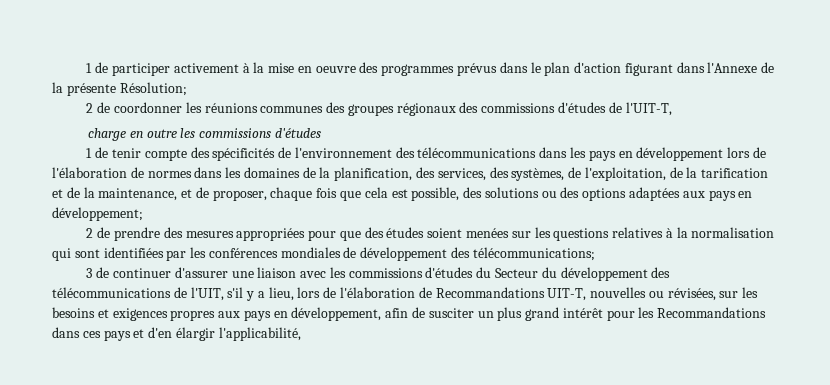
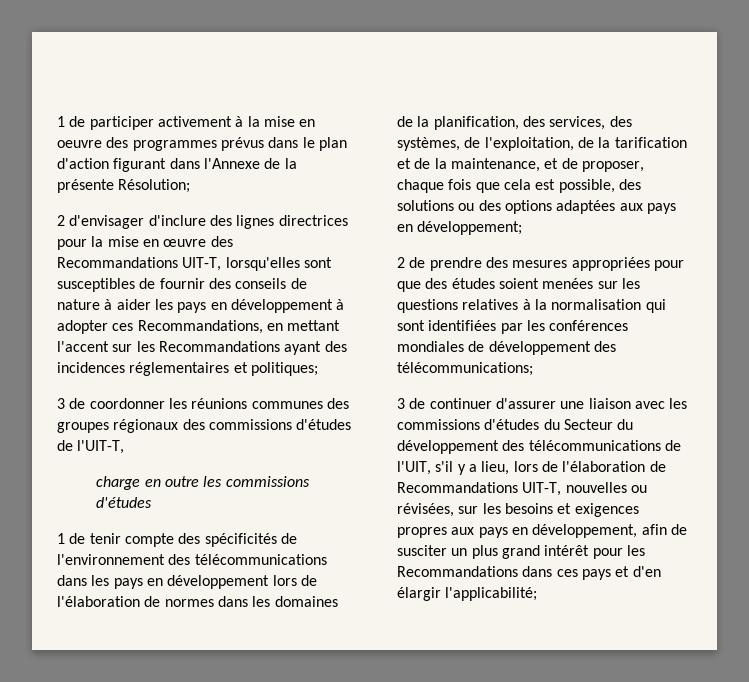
(94, 108) none -> [69,215,348,229] [57,236,233,250] [57,257,332,271] [57,278,307,292] [57,299,345,313] [57,320,341,334] [57,341,347,355] [57,362,318,376] [57,398,65,409] d'envisager d'inclure des lignes directrices pour la mise en œuvre des Recommandations UIT-T, lorsqu'elles sont susceptibles de fournir des conseils de nature à aider les pays en développement à adopter ces Recommandations, en mettant l'accent sur les Recommandations ayant des incidences réglementaires et politiques; // 3
[218,327,301,341] l'applicabilité, -> [445,587,538,601] l'applicabilité;

